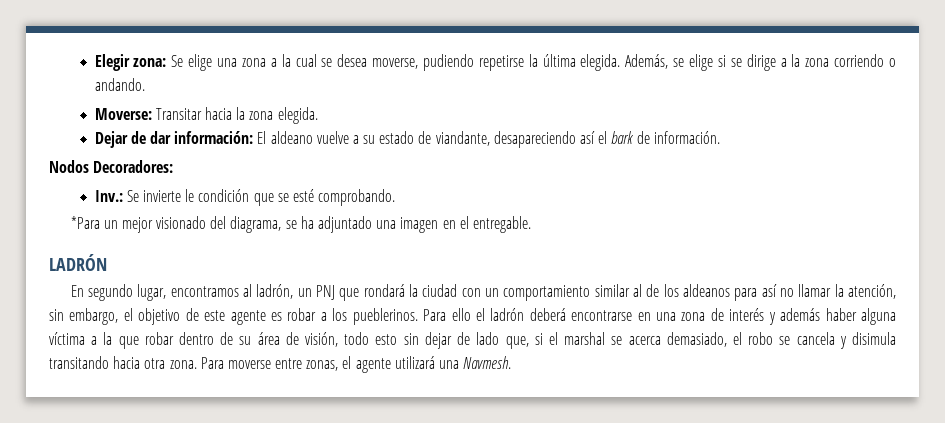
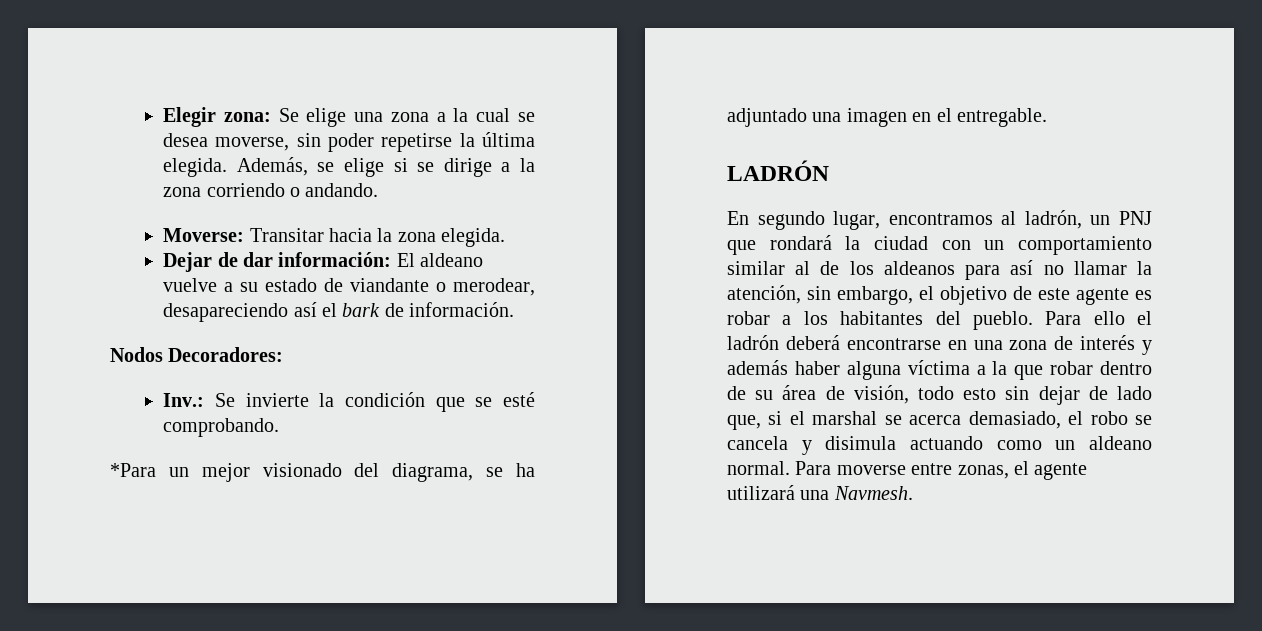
[423,54,475,71] pudiendo -> [296,133,375,152] sin poder
[435,131,490,146] viandante, -> [350,278,535,296] viandante o merodear,
[185,189,195,202] le -> [319,393,335,407] la
[352,308,418,325] pueblerinos. -> [840,311,1033,330] habitantes del pueblo.
[49,356,197,369] transitando hacia otra zona. -> [910,436,1152,450] [727,461,790,475] actuando como un aldeano normal.

